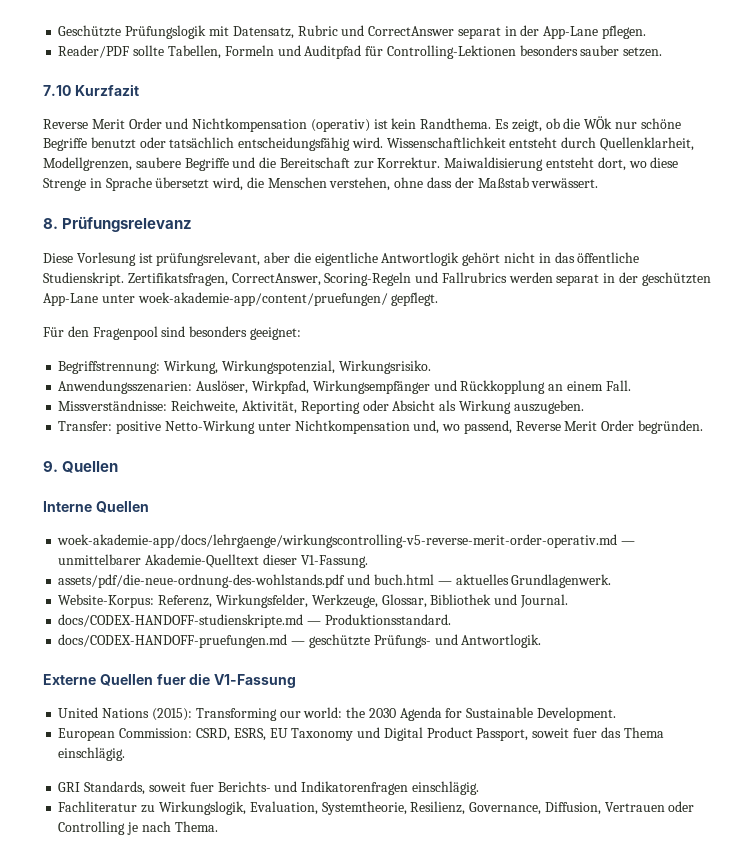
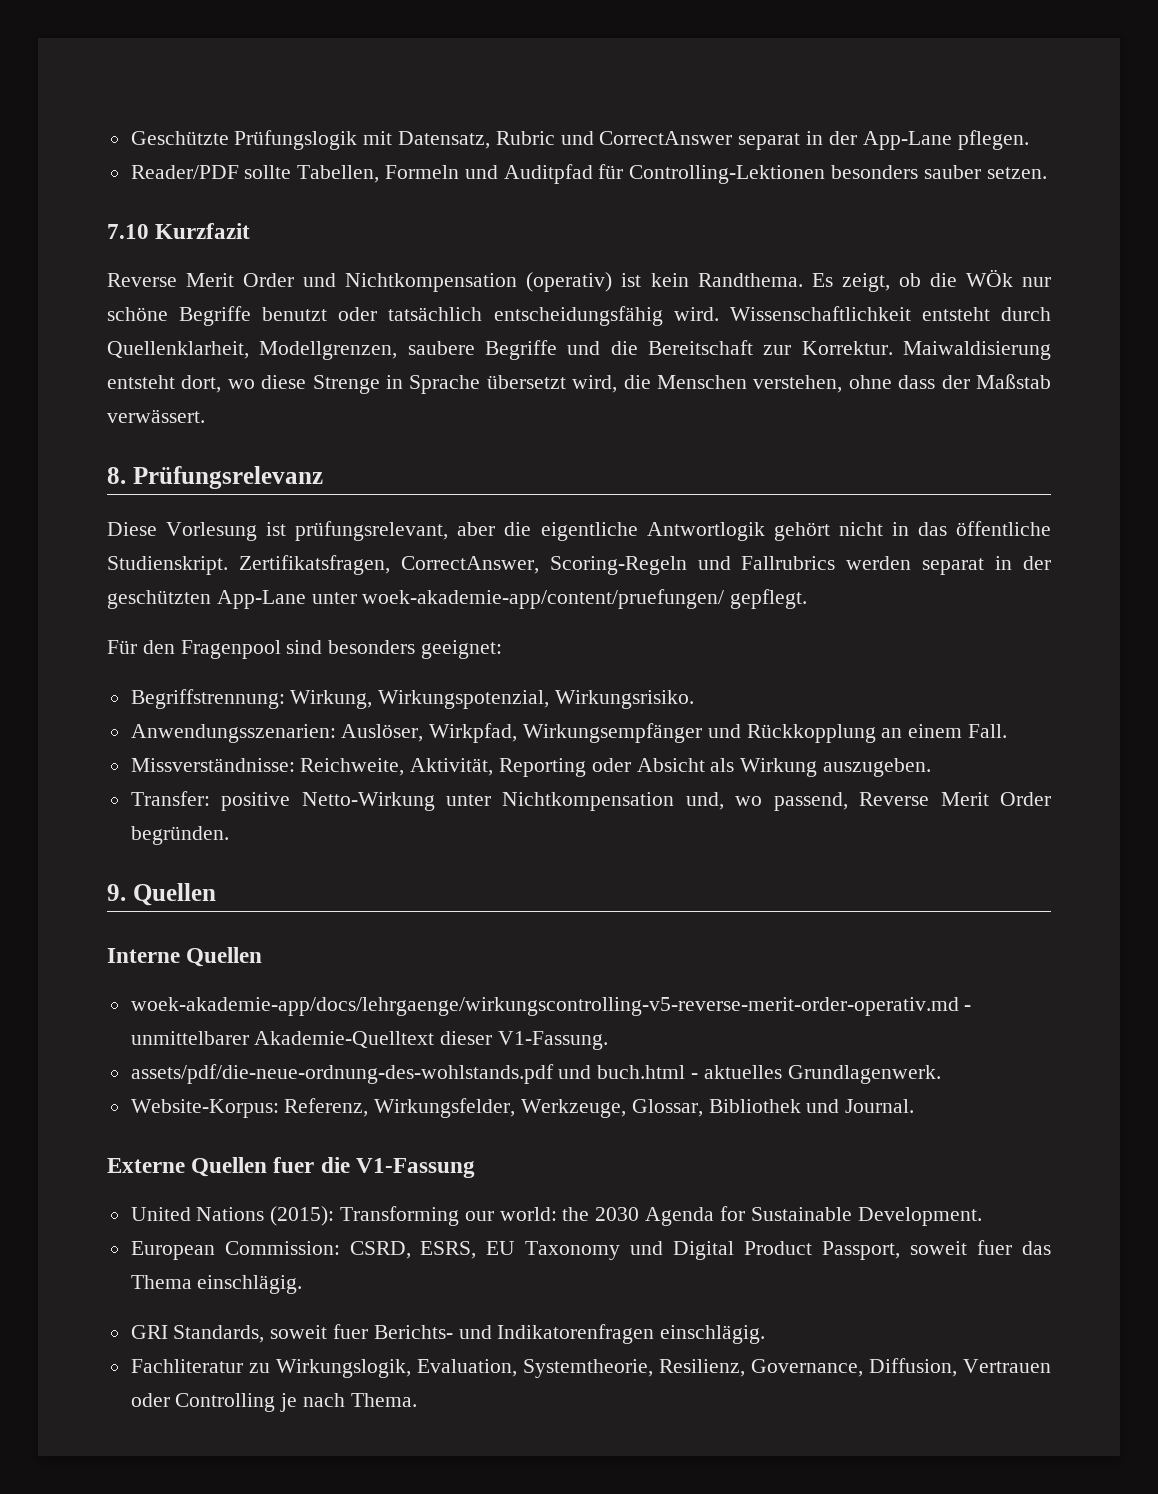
[621,541,636,545] — -> [964,1005,972,1011] -
[437,581,452,585] — -> [691,1073,699,1079] -
[58,614,451,628] [58,634,542,648] // docs/CODEX-HANDOFF-studienskripte.md — Produktionsstandard. // docs/CODEX-HANDOFF-pruefungen.md — geschützte Prüfungs- und Antwortlogik. -> (915, 1106) none

